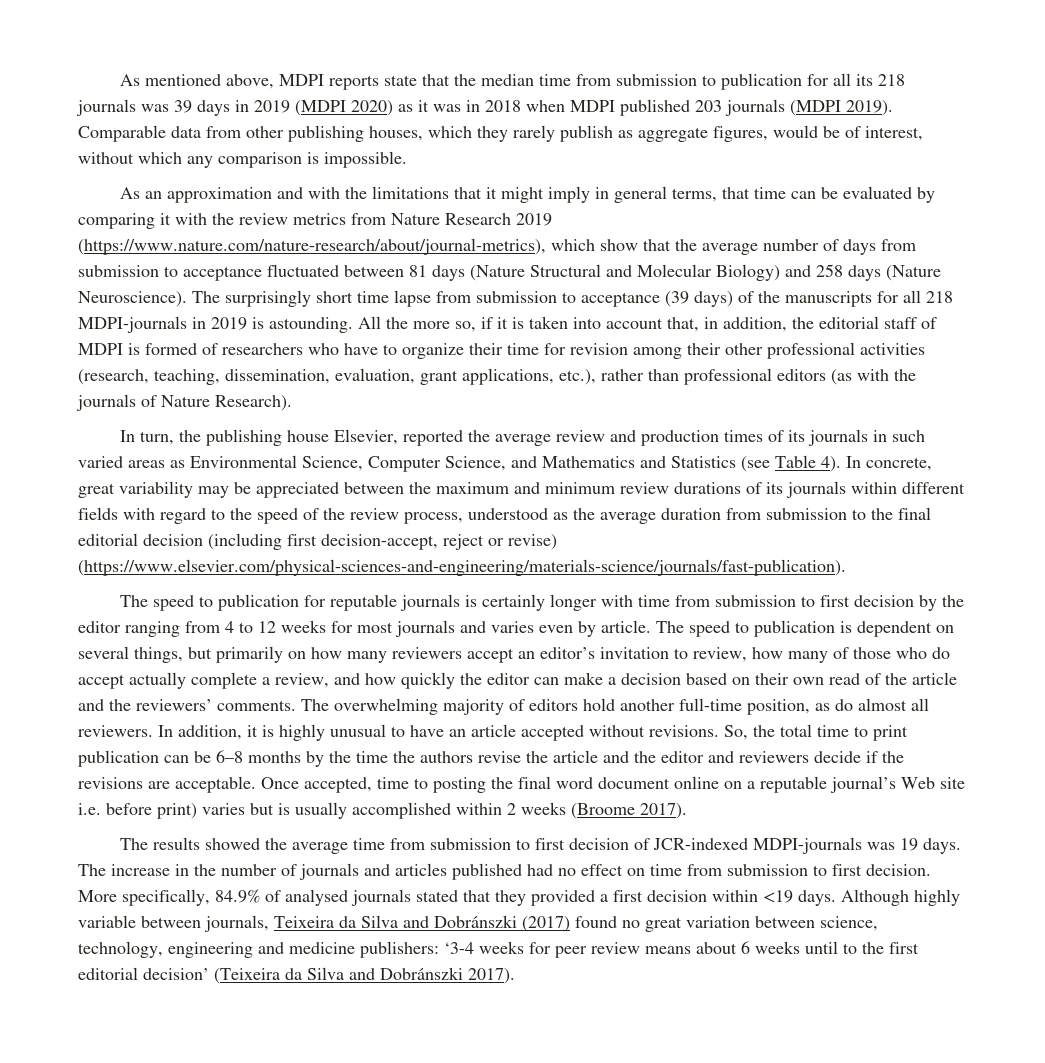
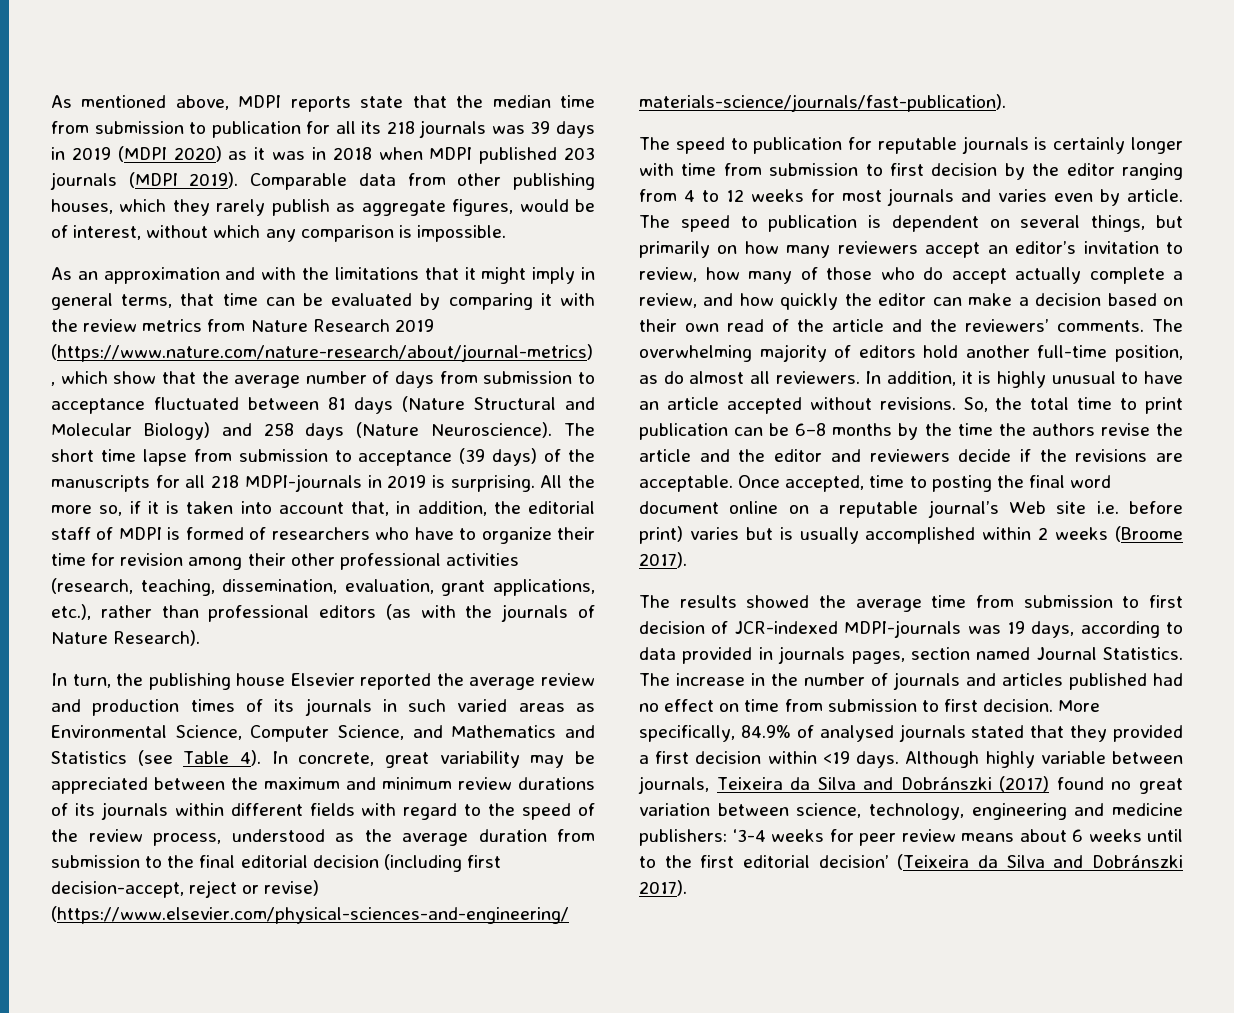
[225,290,311,307] surprisingly -> (596, 429) none
[269,317,353,333] astounding. -> [450,475,535,492] surprising.
[333,429,398,445] Elsevier, -> [290,673,355,686] Elsevier
[922,838,961,854] days. -> [1031,621,1183,638] [639,646,1183,664] days, according to data provided in journals pages, section named Journal Statistics.

